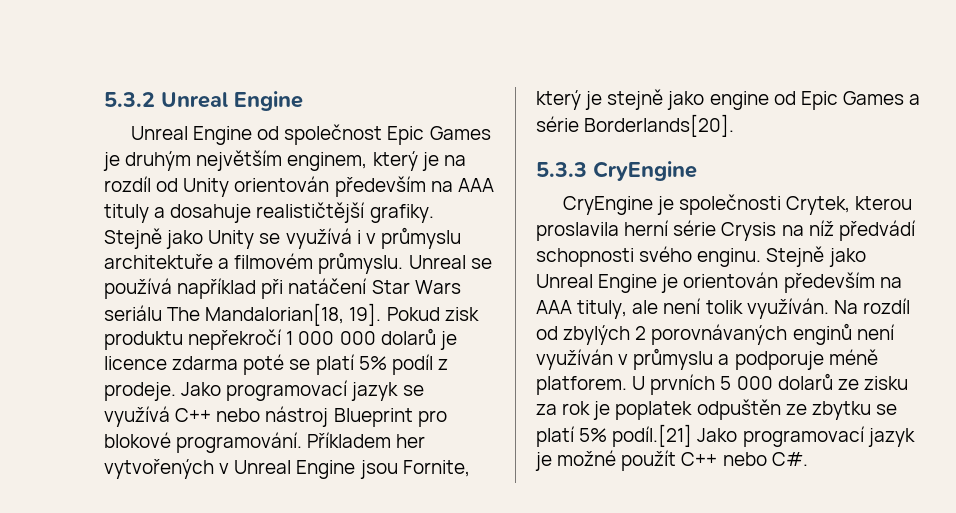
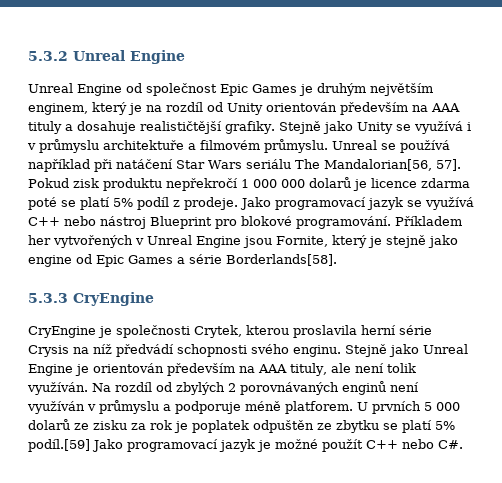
[205,303,382,326] Mandalorian[18, 19]. -> [323,159,461,171] Mandalorian[56, 57].
[584,114,735,137] Borderlands[20]. -> [226,254,337,266] Borderlands[58].
[612,424,693,447] podíl.[21] -> [28,439,90,452] podíl.[59]

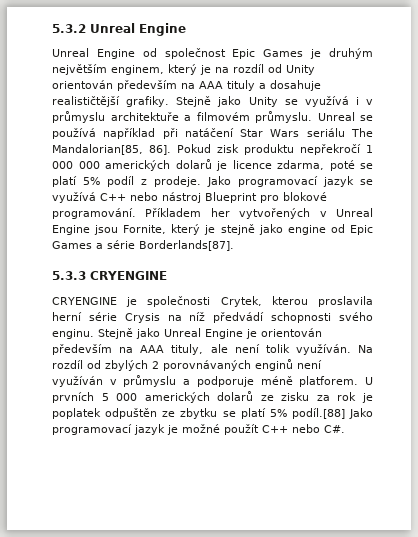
[323,159,461,171] Mandalorian[56, 57]. -> [52,144,171,155] Mandalorian[85, 86].
(305, 183) none -> [105,160,170,171] amerických
[421,178,470,188] zdarma -> [277,160,324,170] zdarma,
[226,254,337,266] Borderlands[58]. -> [139,240,234,251] Borderlands[87].
[73,292,154,306] [28,326,96,338] CryEngine // CryEngine -> [90,271,167,280] [52,297,117,305] CRYENGINE // CRYENGINE
(460, 406) none -> [144,392,210,403] amerických
[28,439,90,452] podíl.[59] -> [291,408,345,419] podíl.[88]

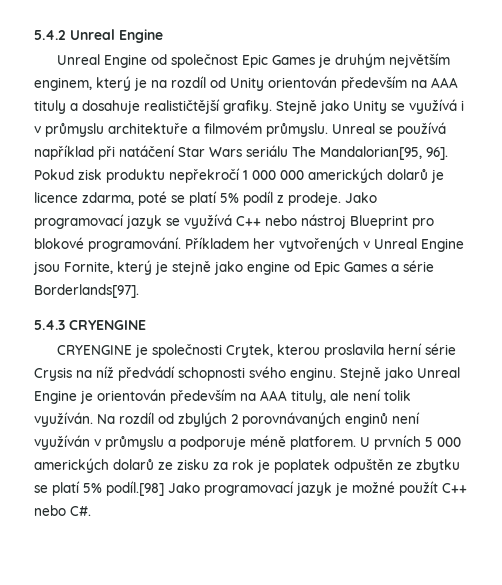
[52,24,86,33] 5.3.2 -> [34,30,66,40] 5.4.2
[52,144,171,155] Mandalorian[85, 86]. -> [320,146,448,160] Mandalorian[95, 96].
[139,240,234,251] [52,271,86,280] Borderlands[87]. // 5.3.3 -> [34,284,139,298] [34,320,65,330] Borderlands[97]. // 5.4.3
[291,408,345,419] podíl.[88] -> [106,481,164,496] podíl.[98]

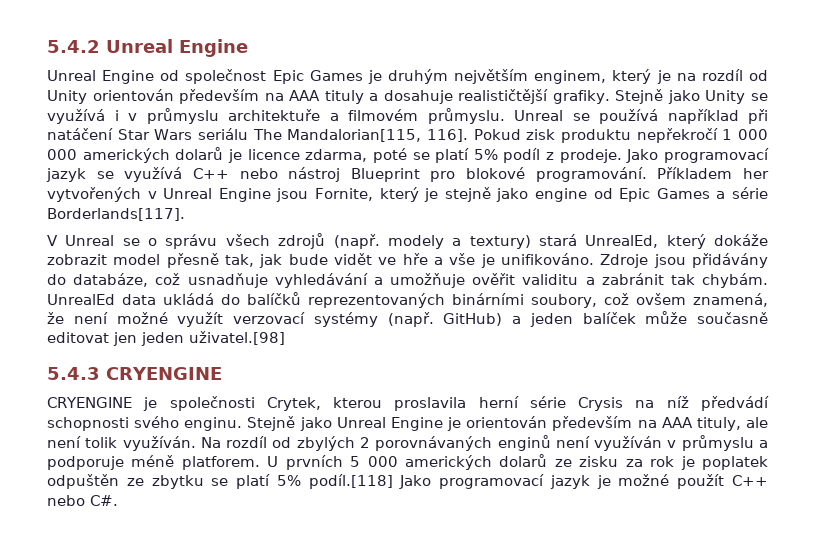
[320,146,448,160] Mandalorian[95, 96]. -> [287,129,468,142] Mandalorian[115, 116].
[34,284,139,298] Borderlands[97]. -> [47,208,185,221] [47,233,769,249] [47,253,768,268] [47,273,768,288] [47,292,768,308] [47,311,769,327] [47,331,285,346] Borderlands[117]. // V Unreal se o správu všech zdrojů (např. modely a textury) stará UnrealEd, který dokáže zobrazit model přesně tak, jak bude vidět ve hře a vše je unifikováno. Zdroje jsou přidávány do databáze, což usnadňuje vyhledávání a umožňuje ověřit validitu a zabránit tak chybám. UnrealEd data ukládá do balíčků reprezentovaných binárními soubory, což ovšem znamená, že není možné využít verzovací systémy (např. GitHub) a jeden balíček může současně editovat jen jeden uživatel.[98]
[106,481,164,496] podíl.[98] -> [308,474,393,489] podíl.[118]

